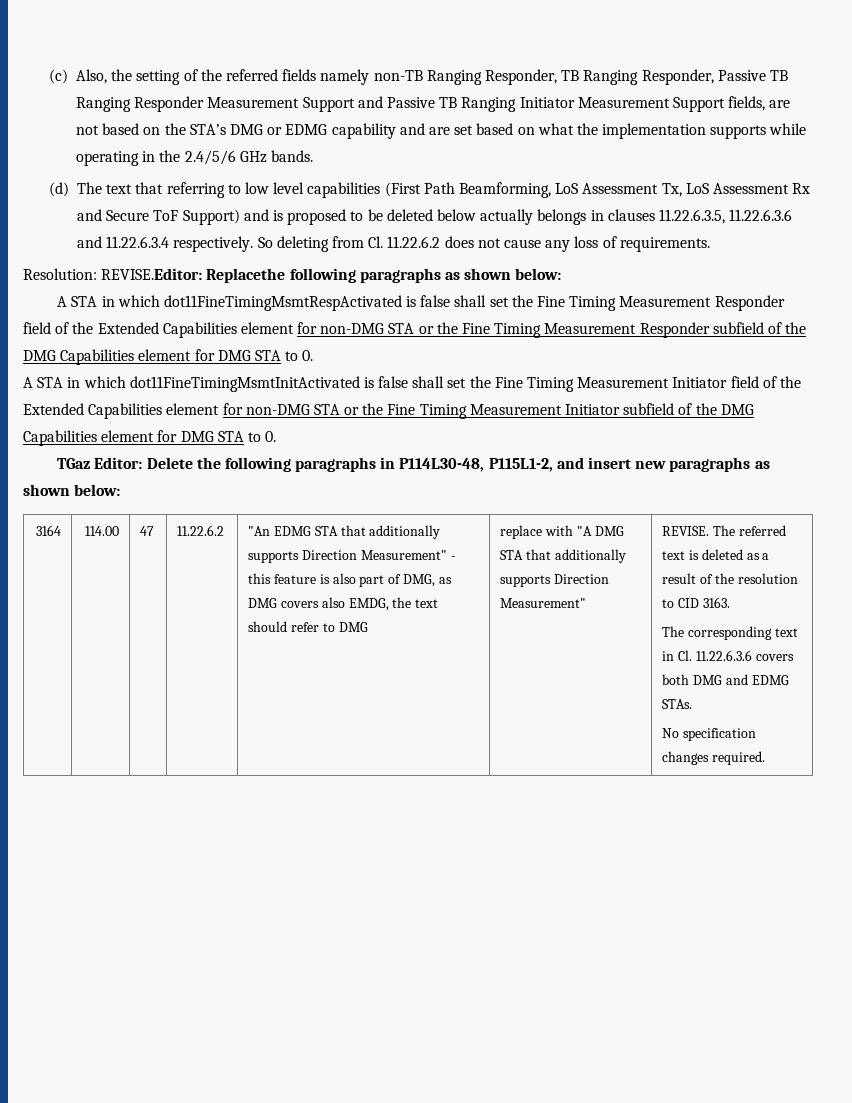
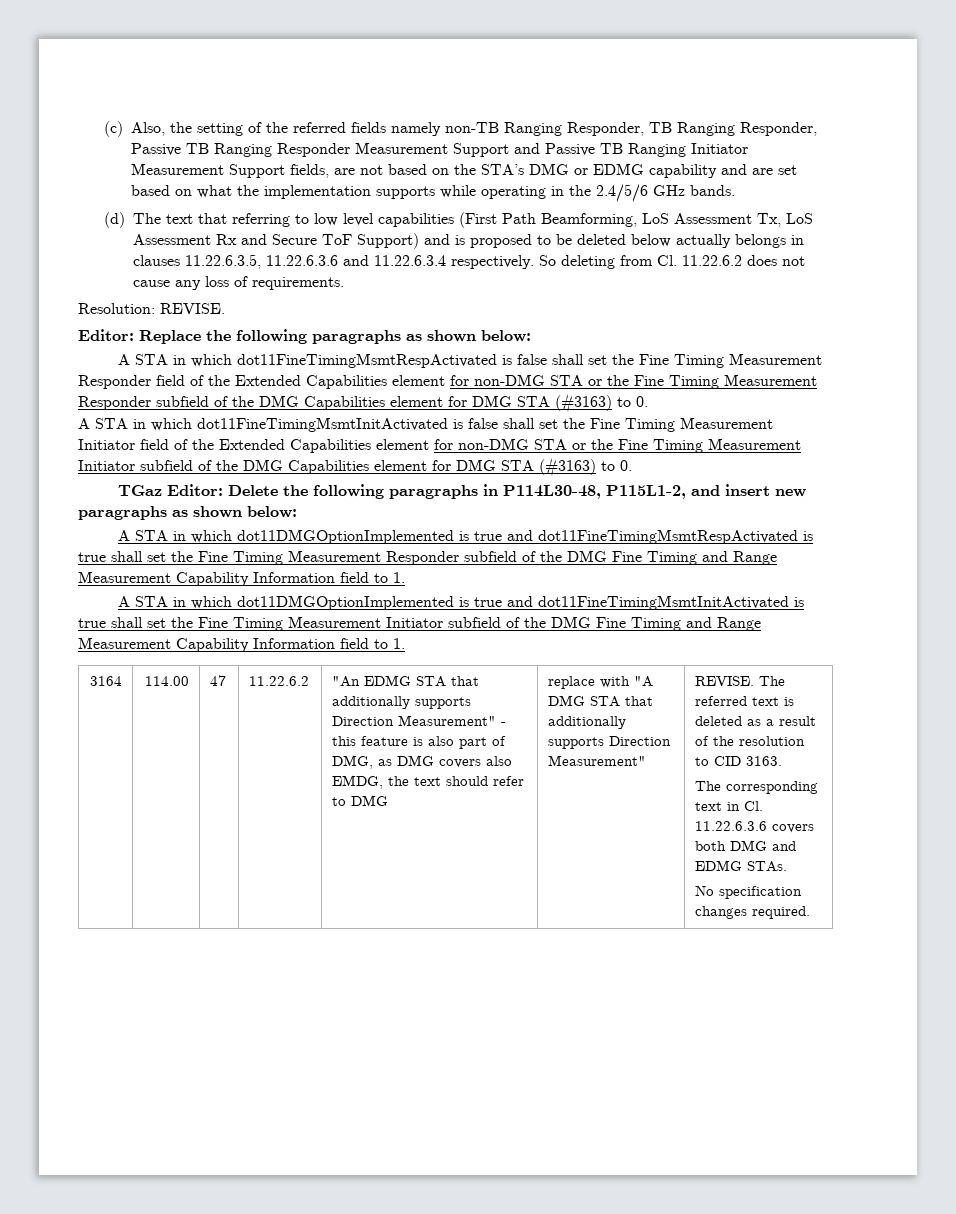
[101,268,286,283] REVISE.Editor: Replacethe -> [160,303,225,314] [78,329,231,344] REVISE. // Editor: Replace the
(281, 355) none -> [555,393,612,413] (#3163)
(244, 436) none -> [539,457,596,477] (#3163)
(121, 490) none -> [118,529,814,544] [78,550,777,565] [78,571,405,586] [118,595,805,610] [78,616,761,631] [78,637,405,652] // A STA in which dot11DMGOptionImplemented is true and dot11FineTimingMsmtRespActivated is true shall set the Fine Timing Measurement Responder subfield of the DMG Fine Timing and Range Measurement Capability Information field to 1. // A STA in which dot11DMGOptionImplemented is true and dot11FineTimingMsmtInitActivated is true shall set the Fine Timing Measurement Initiator subfield of the DMG Fine Timing and Range Measurement Capability Information field to 1.

